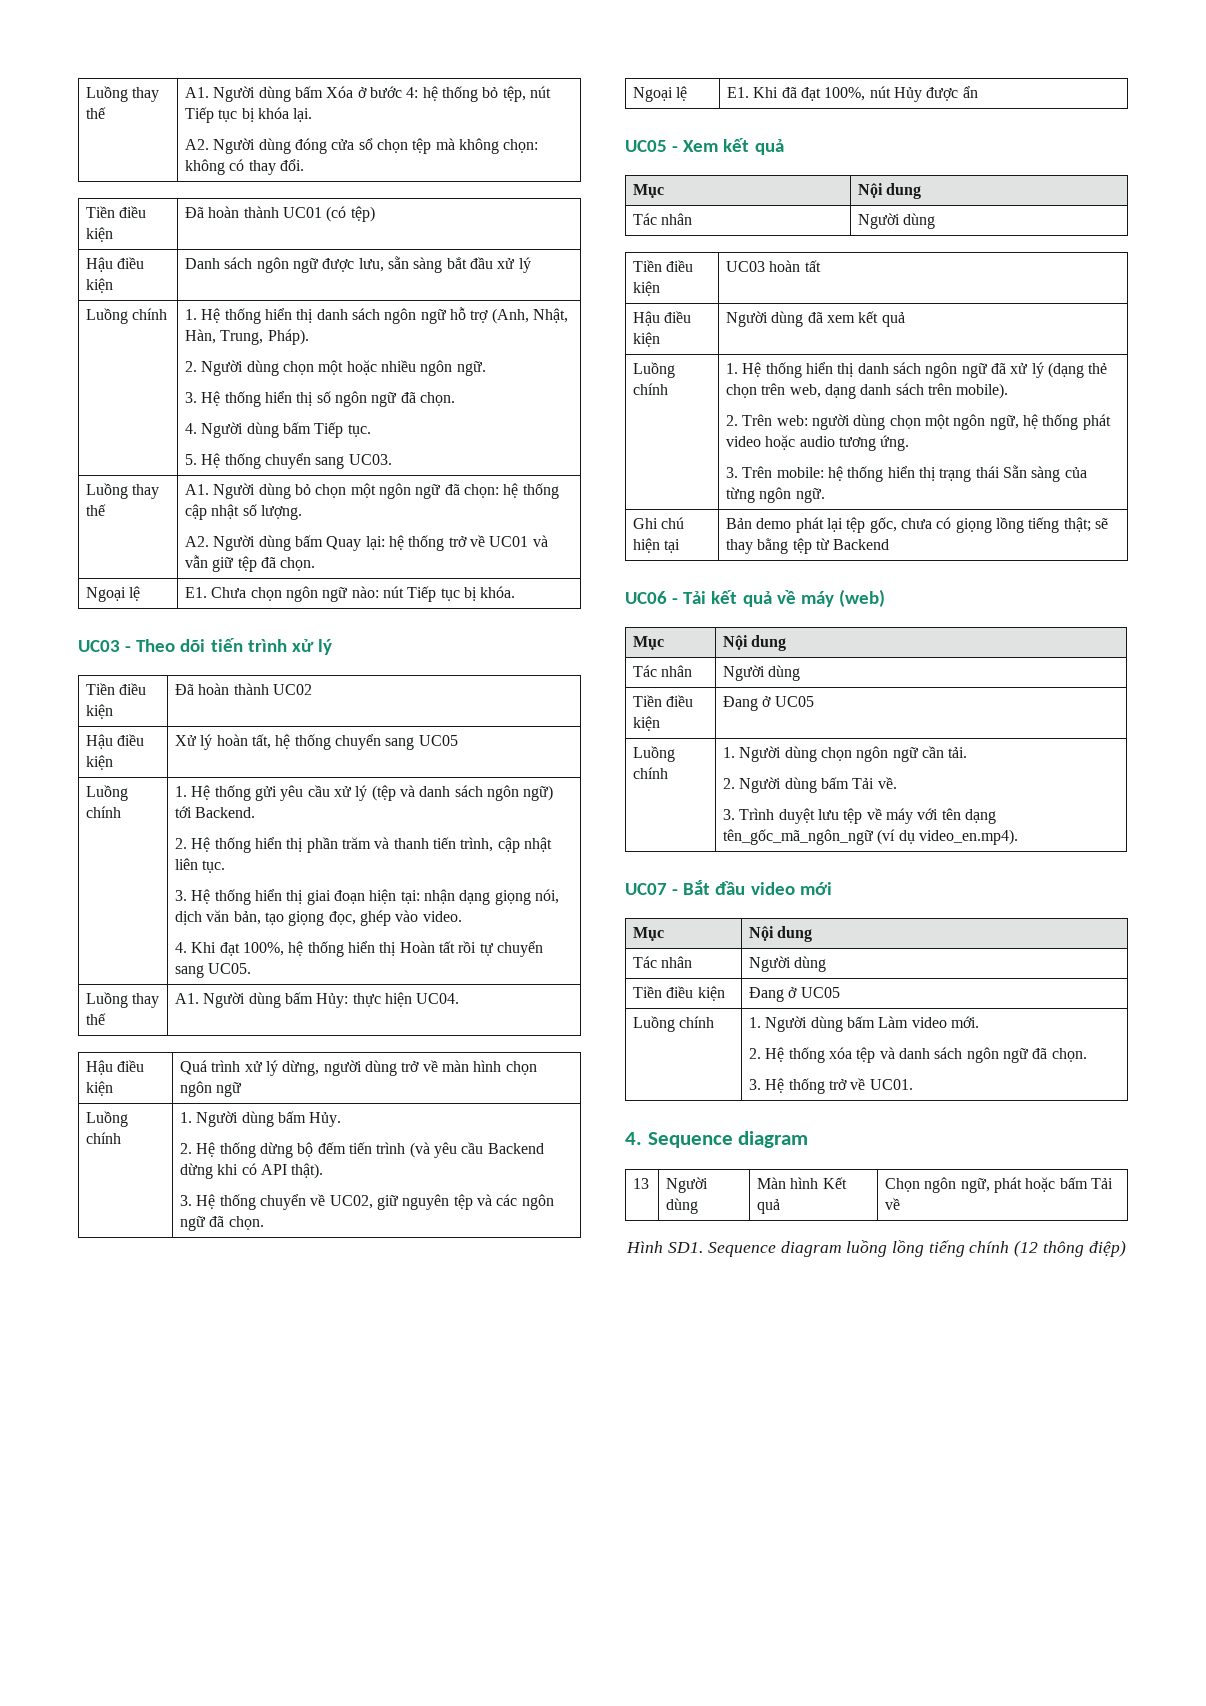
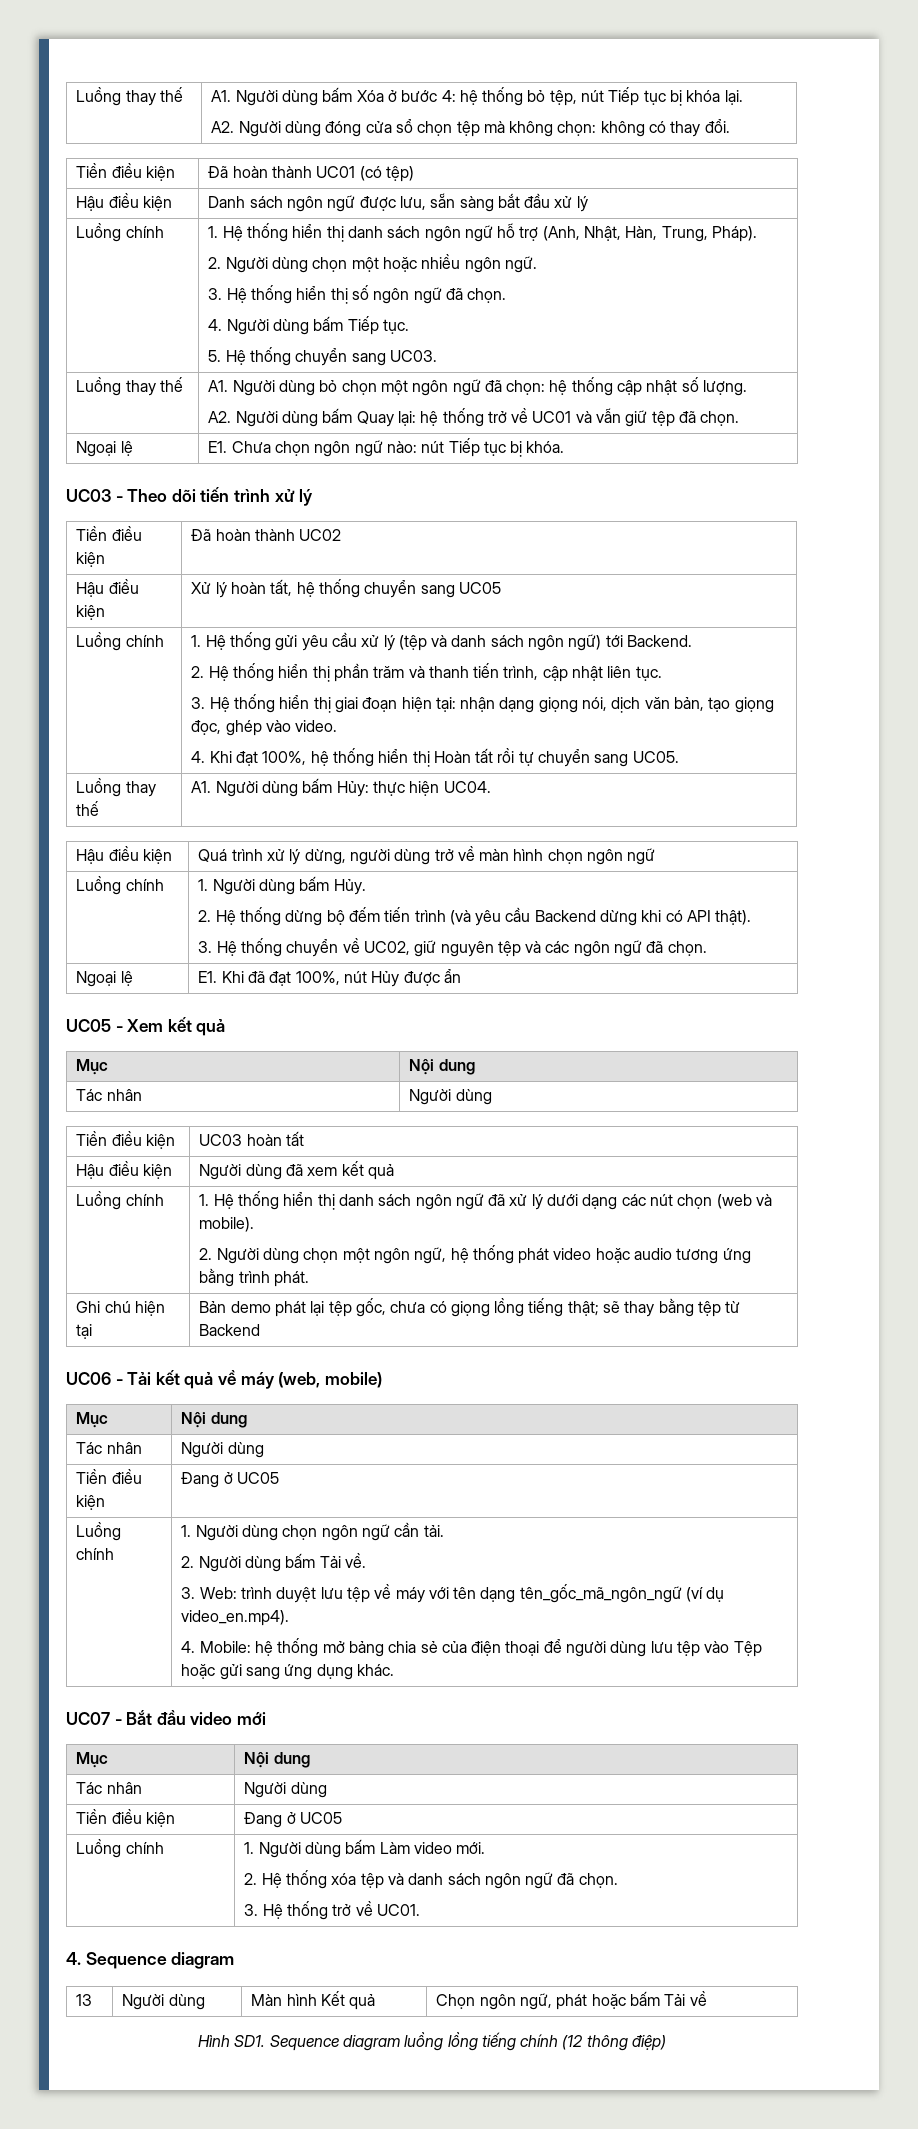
[1048,362,1108,378] [726,383,953,399] (dạng thẻ chọn trên web, dạng danh sách trên -> [547,1194,773,1210] dưới dạng các nút chọn (web và
[742,414,851,430] Trên web: người -> [216,1248,259,1264] Người
[880,435,910,451] [726,465,1087,482] [726,487,825,503] ứng. // 3. Trên mobile: hệ thống hiển thị trạng thái Sẵn sàng của từng ngôn ngữ. -> [722,1248,751,1264] [199,1268,309,1287] ứng bằng trình phát.
[838,589,885,607] (web) -> [278,1372,382,1388] (web, mobile)
[739,808,775,820] Trình -> [199,1587,272,1599] Web: trình
(1019, 837) none -> [181,1638,762,1657] [181,1664,394,1680] // 4. Mobile: hệ thống mở bảng chia sẻ của điện thoại để người dùng lưu tệp vào Tệp hoặc gửi sang ứng dụng khác.

